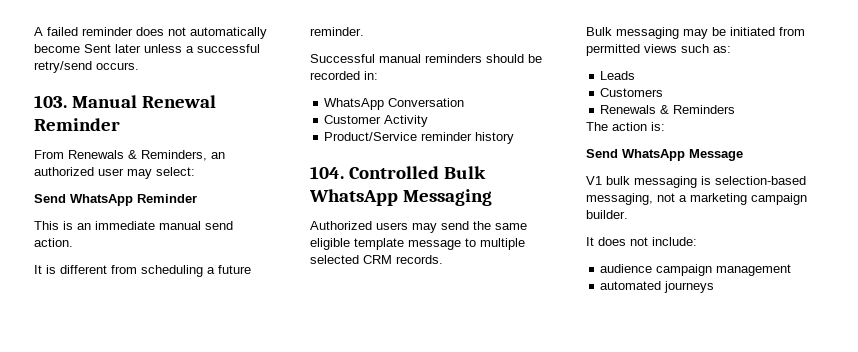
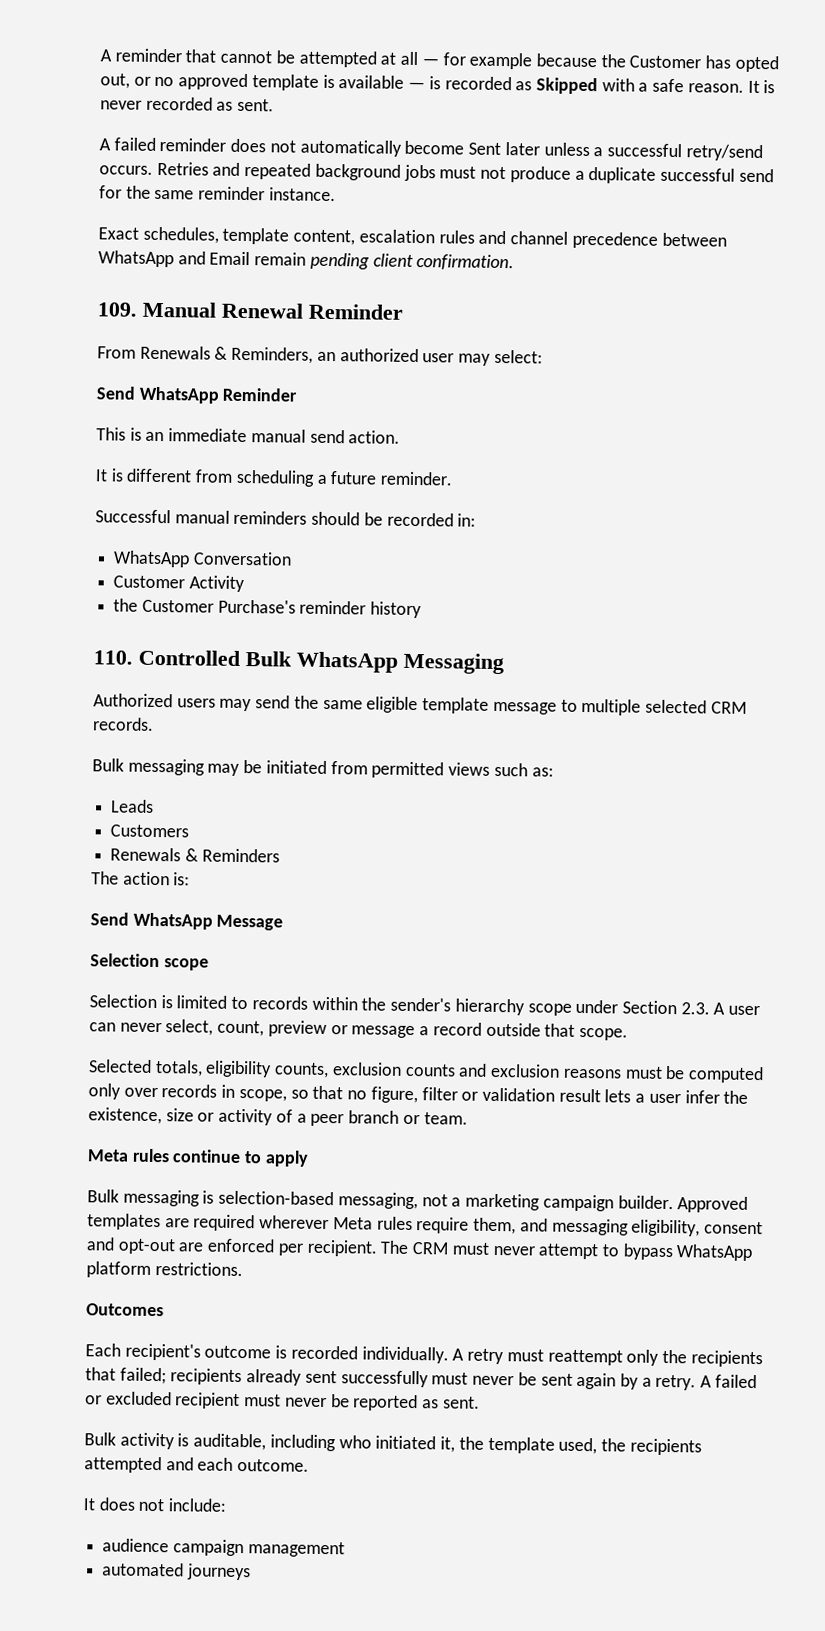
[34,27,43,36] A -> [100,48,779,73] [100,73,776,95] [100,96,275,112] [99,138,111,151] A reminder that cannot be attempted at all — for example because the Customer has opted out, or no approved template is available — is recorded as Skipped with a safe reason. It is never recorded as sent. // A
[34,95,67,108] // 103. -> [156,161,774,184] [99,185,336,202] [98,226,727,249] [98,250,515,271] [97,302,137,317] Retries and repeated background jobs must not produce a duplicate successful send for the same reminder instance. // Exact schedules, template content, escalation rules and channel precedence between WhatsApp and Email remain pending client confirmation. // 109.
[324,132,418,141] Product/Service -> [113,598,296,614] the Customer Purchase's
[310,166,344,179] 104. -> [93,650,133,665] 110.
[586,176,630,185] V1 bulk -> [90,953,209,971] [89,994,761,1016] [89,1019,628,1041] [88,1059,764,1084] [88,1083,749,1104] [88,1107,468,1127] [87,1148,309,1167] [87,1189,119,1203] Selection scope // Selection is limited to records within the sender's hierarchy scope under Section 2.3. A user can never select, count, preview or message a record outside that scope. // Selected totals, eligibility counts, exclusion counts and exclusion reasons must be computed only over records in scope, so that no figure, filter or validation result lets a user infer the existence, size or activity of a peer branch or team. // Meta rules continue to apply // Bulk
(628, 214) none -> [677,1196,749,1213] [87,1213,763,1237] [86,1237,754,1262] [86,1261,243,1278] [86,1303,164,1317] [85,1343,763,1368] [85,1367,757,1391] [85,1391,480,1412] [84,1432,702,1456] [84,1456,310,1474] Approved templates are required wherever Meta rules require them, and messaging eligibility, consent and opt-out are enforced per recipient. The CRM must never attempt to bypass WhatsApp platform restrictions. // Outcomes // Each recipient's outcome is recorded individually. A retry must reattempt only the recipients that failed; recipients already sent successfully must never be sent again by a retry. A failed or excluded recipient must never be reported as sent. // Bulk activity is auditable, including who initiated it, the template used, the recipients attempted and each outcome.

